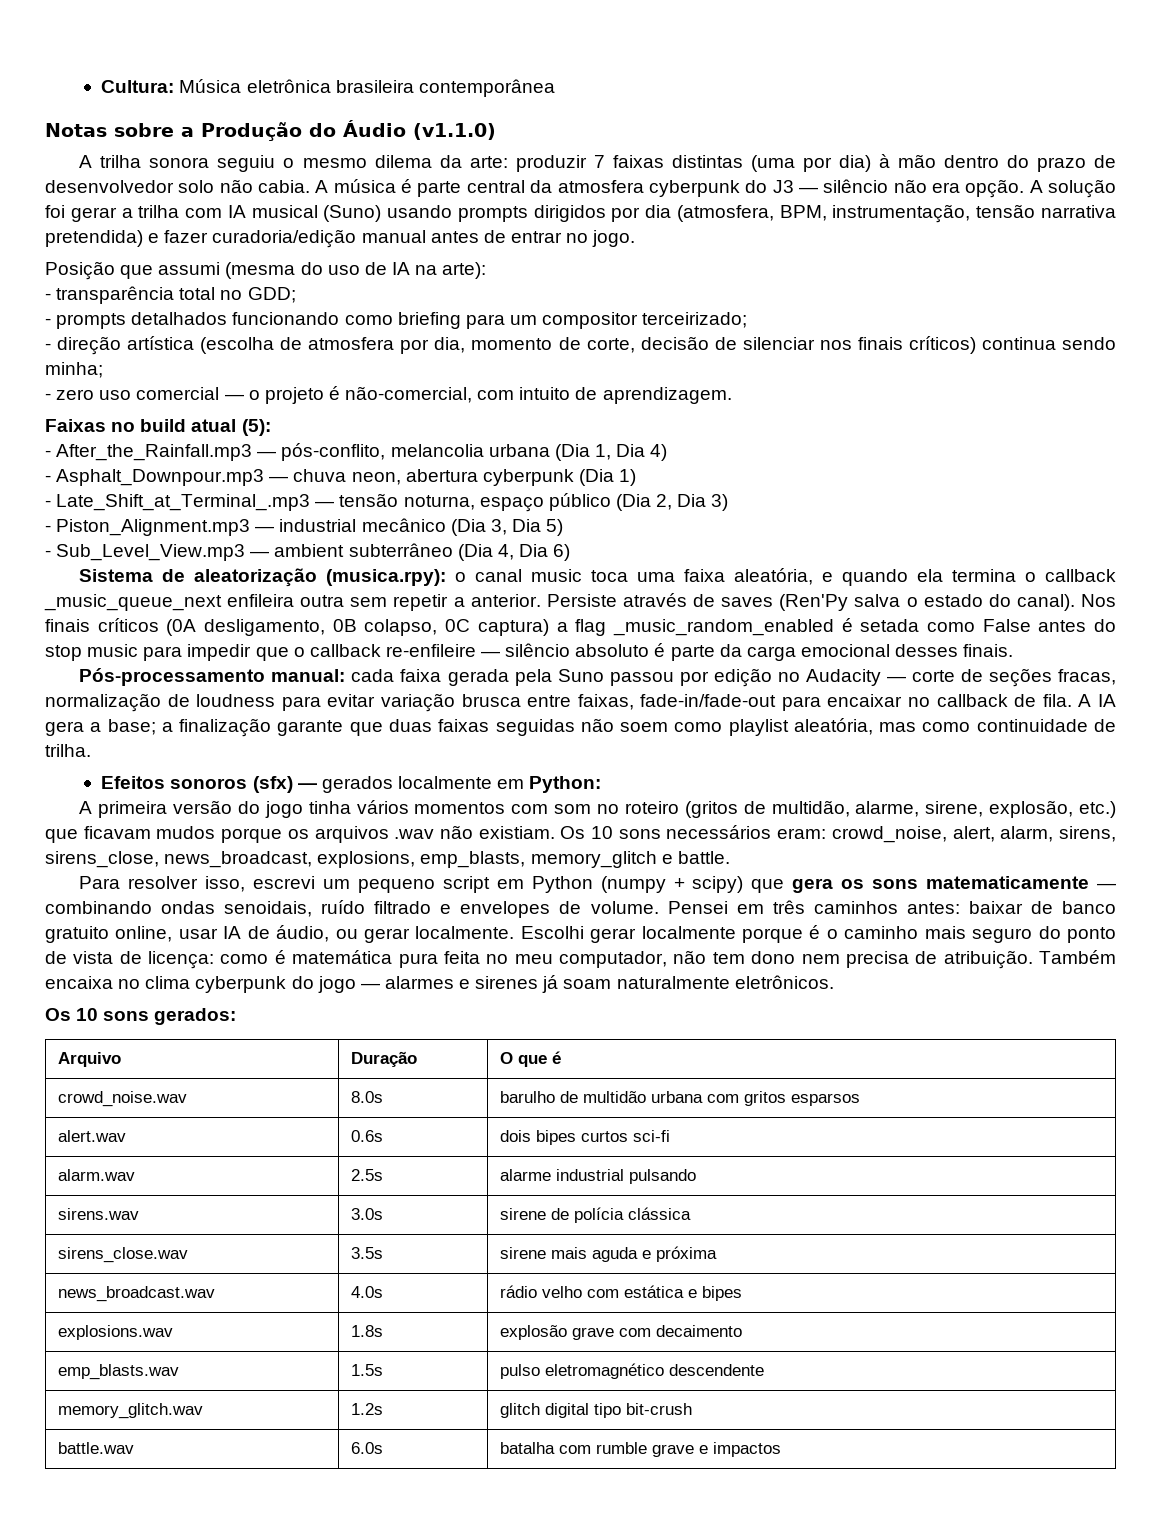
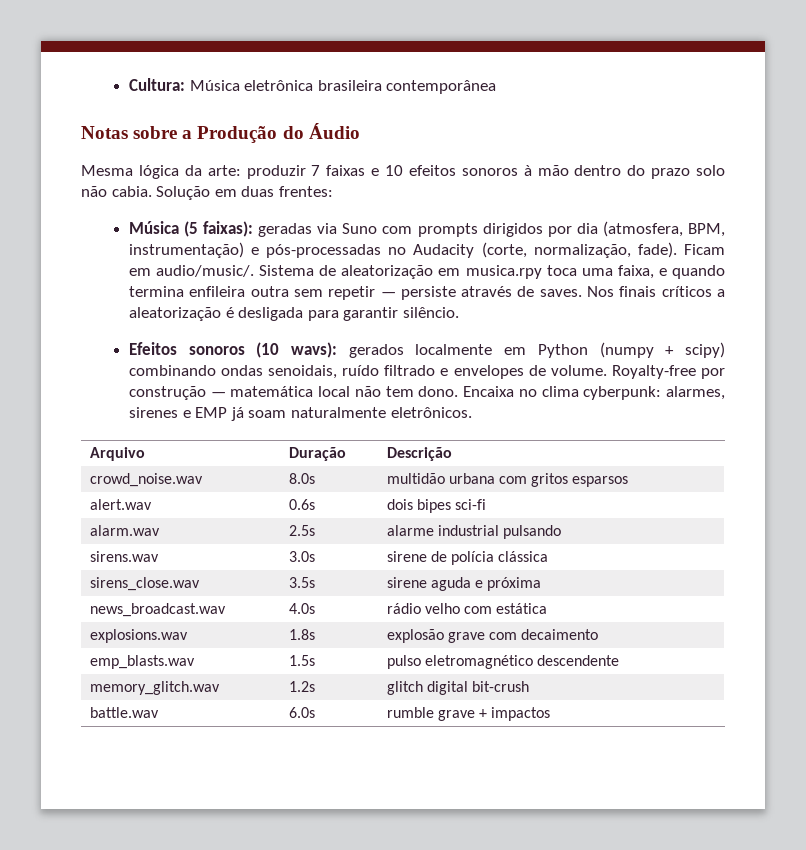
[413,123,496,140] [79,155,432,172] (v1.1.0) // A trilha sonora seguiu o mesmo dilema -> [81,165,179,179] // Mesma lógica
[671,155,871,172] distintas (uma por dia) -> [371,165,518,176] e 10 efeitos sonoros
[1094,155,1116,168] [45,180,174,193] de desenvolvedor -> (691, 173) none
[315,179,1117,198] [45,205,453,222] A música é parte central da atmosfera cyberpunk do J3 — silêncio não era opção. A solução foi gerar a trilha com IA musical (Suno) usando -> [156,186,333,200] [128,221,413,237] Solução em duas frentes: // Música (5 faixas): geradas via Suno com
[832,204,1116,223] [45,229,636,248] [45,261,487,280] [45,286,296,304] [45,312,748,329] [45,336,1116,355] [45,362,103,378] [45,386,732,404] [45,419,271,436] [45,443,668,461] [45,469,637,486] [45,493,729,512] [45,518,564,536] [45,543,571,561] [79,568,1116,587] [44,593,1116,611] [45,618,1116,636] [45,643,1014,661] [79,668,1116,687] [45,693,1116,712] [45,718,1117,737] [45,744,91,757] instrumentação, tensão narrativa pretendida) e fazer curadoria/edição manual antes de entrar no jogo. // Posição que assumi (mesma do uso de IA na arte): // - transparência total no GDD; // - prompts detalhados funcionando como briefing para um compositor terceirizado; // - direção artística (escolha de atmosfera por dia, momento de corte, decisão de silenciar nos finais críticos) continua sendo minha; // - zero uso comercial — o projeto é não-comercial, com intuito de aprendizagem. // Faixas no build atual (5): // - After_the_Rainfall.mp3 — pós-conflito, melancolia urbana (Dia 1, Dia 4) // - Asphalt_Downpour.mp3 — chuva neon, abertura cyberpunk (Dia 1) // - Late_Shift_at_Terminal_.mp3 — tensão noturna, espaço público (Dia 2, Dia 3) // - Piston_Alignment.mp3 — industrial mecânico (Dia 3, Dia 5) // - Sub_Level_View.mp3 — ambient subterrâneo (Dia 4, Dia 6) // Sistema de aleatorização (musica.rpy): o canal music toca uma faixa aleatória, e quando ela termina o callback _music_queue_next enfileira outra sem repetir a anterior. Persiste através de saves (Ren'Py salva o estado do canal). Nos finais críticos (0A desligamento, 0B colapso, 0C captura) a flag _music_random_enabled é setada como False antes do stop music para impedir que o callback re-enfileire — silêncio absoluto é parte da carga emocional desses finais. // Pós-processamento manual: cada faixa gerada pela Suno passou por edição no Audacity — corte de seções fracas, normalização de loudness para evitar variação brusca entre faixas, fade-in/fade-out para encaixar no callback de fila. A IA gera a base; a finalização garante que duas faixas seguidas não soem como playlist aleatória, mas como continuidade de trilha. -> [128,242,725,258] [128,265,725,279] [128,286,725,300] [128,307,459,321] instrumentação) e pós-processadas no Audacity (corte, normalização, fade). Ficam em audio/music/. Sistema de aleatorização em musica.rpy toca uma faixa, e quando termina enfileira outra sem repetir — persiste através de saves. Nos finais críticos a aleatorização é desligada para garantir silêncio.
[252,776,317,793] (sfx) — -> [256,342,338,358] (10 wavs):
[529,776,602,793] [79,800,1116,818] [45,825,1117,843] [45,851,730,868] [79,876,1116,893] Python: // A primeira versão do jogo tinha vários momentos com som no roteiro (gritos de multidão, alarme, sirene, explosão, etc.) que ficavam mudos porque os arquivos .wav não existiam. Os 10 sons necessários eram: crowd_noise, alert, alarm, sirens, sirens_close, news_broadcast, explosions, emp_blasts, memory_glitch e battle. // Para resolver isso, escrevi um pequeno script em Python (numpy + scipy) que gera os sons matematicamente — -> [537,342,726,358] Python (numpy + scipy)
[667,900,1116,914] [45,925,1117,943] [45,950,1116,969] [45,976,539,993] Pensei em três caminhos antes: baixar de banco gratuito online, usar IA de áudio, ou gerar localmente. Escolhi gerar localmente porque é o caminho mais seguro do ponto de vista de licença: como é matemática pura feita no meu computador, não tem dono nem precisa de atribuição. Também encaixa no clima cyberpunk do jogo — alarmes e sirenes -> [611,365,726,379] [128,386,726,400] [128,407,228,418] Royalty-free por construção — matemática local não tem dono. Encaixa no clima cyberpunk: alarmes, sirenes e EMP
[45,1008,237,1025] // Os 10 sons gerados: -> (472, 412) none
[499,1051,561,1067] O que é -> [386,447,452,461] Descrição
[499,1091,578,1103] barulho de -> (315, 478) none
[580,1131,628,1142] curtos -> (451, 506) none
[550,1247,587,1259] mais -> (427, 582) none
[687,1286,742,1301] e bipes -> (548, 608) none
[593,1403,621,1418] tipo -> (468, 688) none
[499,1442,591,1454] batalha com -> (315, 712) none
[698,1445,708,1454] e -> [478,709,487,718] +

